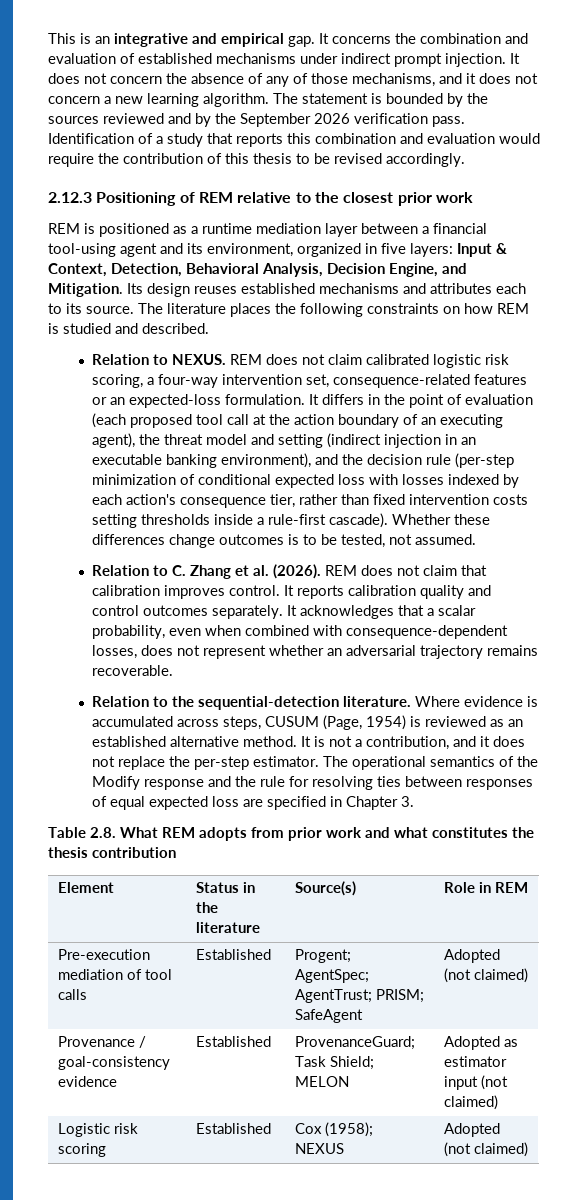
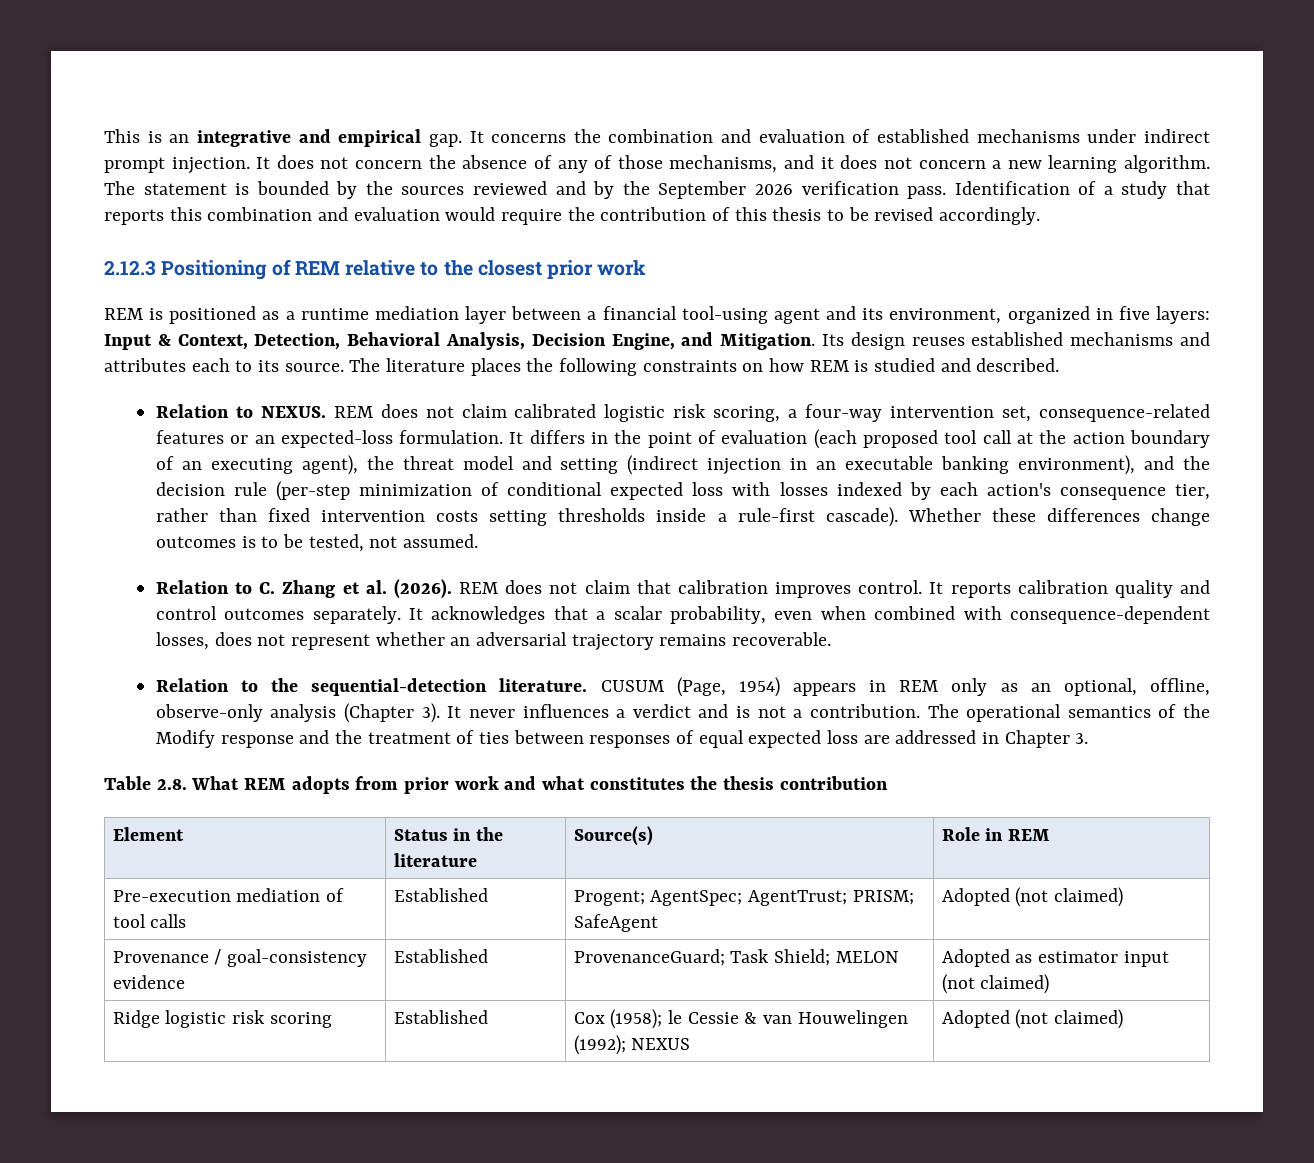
[414,696,538,707] [91,715,523,730] [91,736,525,750] [91,756,319,770] Where evidence is accumulated across steps, CUSUM (Page, 1954) is reviewed as an established alternative method. It is not a contribution, and it does not replace the per-step estimator. -> [600,677,1211,697] [155,703,920,723] CUSUM (Page, 1954) appears in REM only as an optional, offline, observe-only analysis (Chapter 3). It never influences a verdict and is not a contribution.
[259,776,373,790] rule for resolving -> [367,730,475,744] treatment of
[266,796,326,810] specified -> [895,730,977,744] addressed
[57,1123,110,1137] Logistic -> [112,1010,227,1028] Ridge logistic
(373, 1129) none -> [668,1010,908,1028] [573,1035,626,1055] le Cessie & van Houwelingen (1992);

